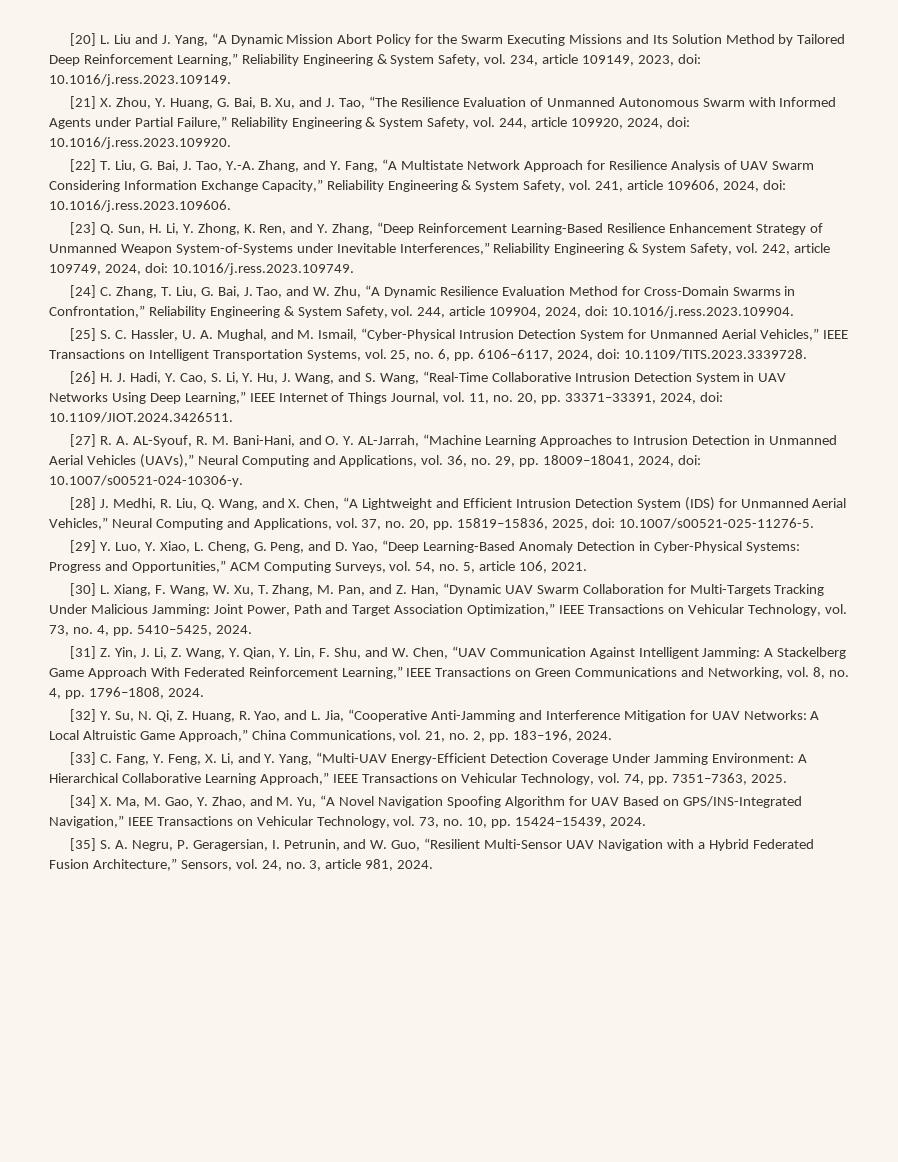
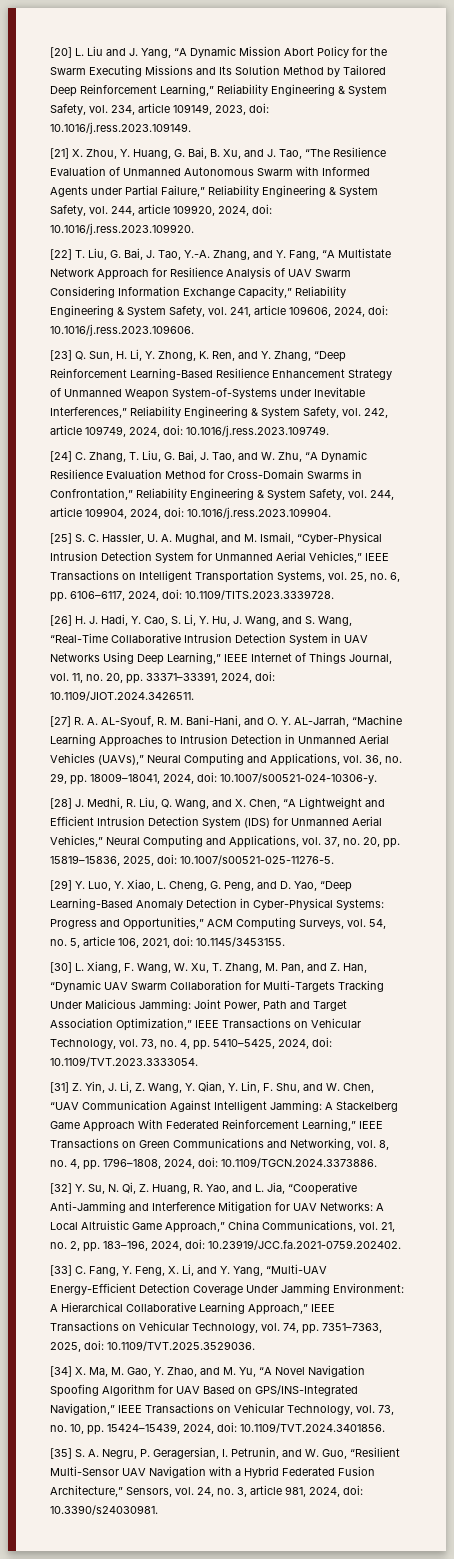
[550,562,587,571] 2021. -> [142,936,285,948] 2021, doi: 10.1145/3453155.
[215,625,252,634] 2024. -> [278,1037,332,1049] [50,1057,198,1067] 2024, doi: 10.1109/TVT.2023.3333054.
[167,688,204,697] 2024. -> [164,1157,377,1169] 2024, doi: 10.1109/TGCN.2024.3373886.
[575,731,612,740] 2024. -> [151,1239,401,1251] 2024, doi: 10.23919/JCC.fa.2021-0759.202402.
[750,774,787,783] 2025. -> [50,1340,255,1352] 2025, doi: 10.1109/TVT.2025.3529036.
[609,817,646,826] 2024. -> [183,1422,385,1434] 2024, doi: 10.1109/TVT.2024.3401856.
[397,860,434,869] 2024. -> [309,1485,363,1497] [50,1505,158,1515] 2024, doi: 10.3390/s24030981.

